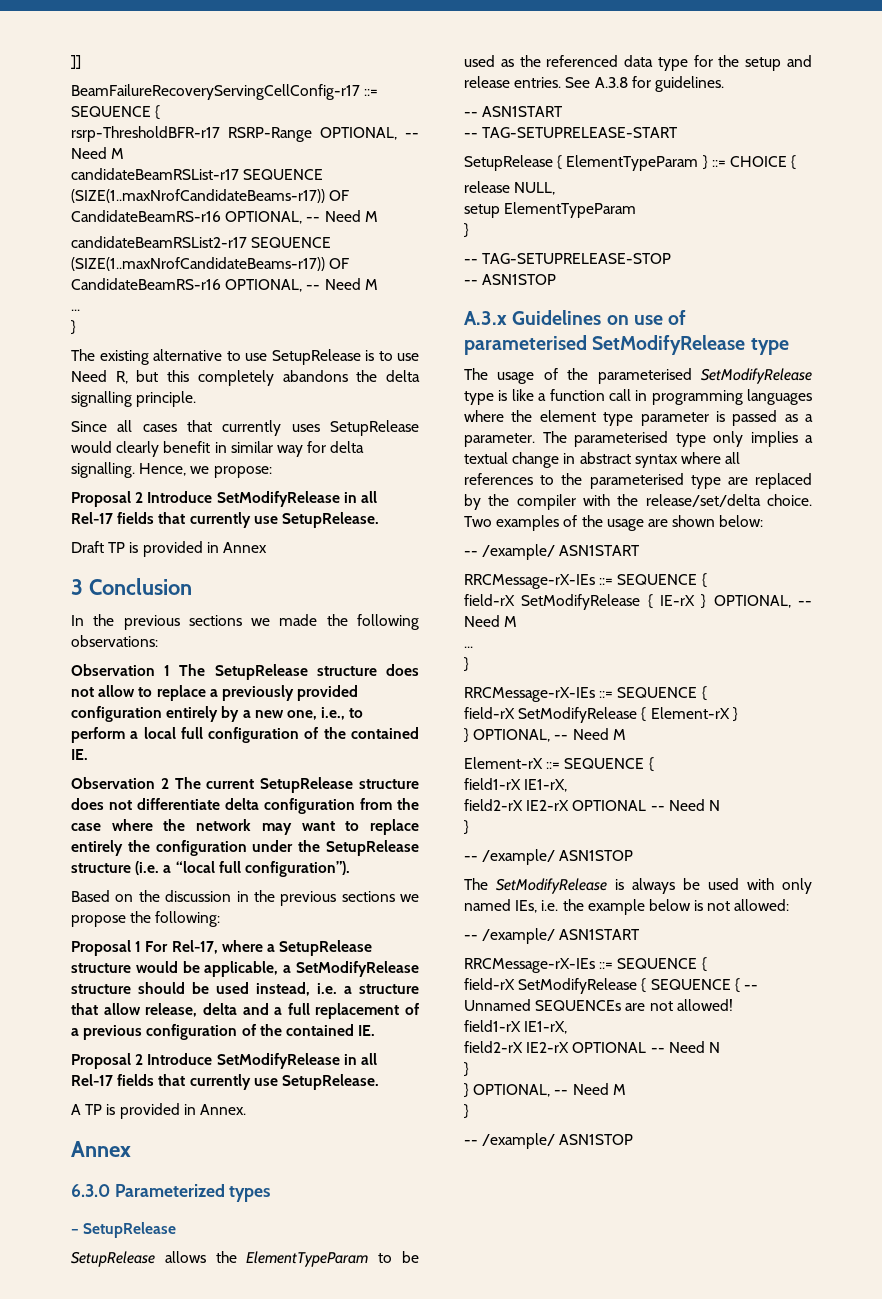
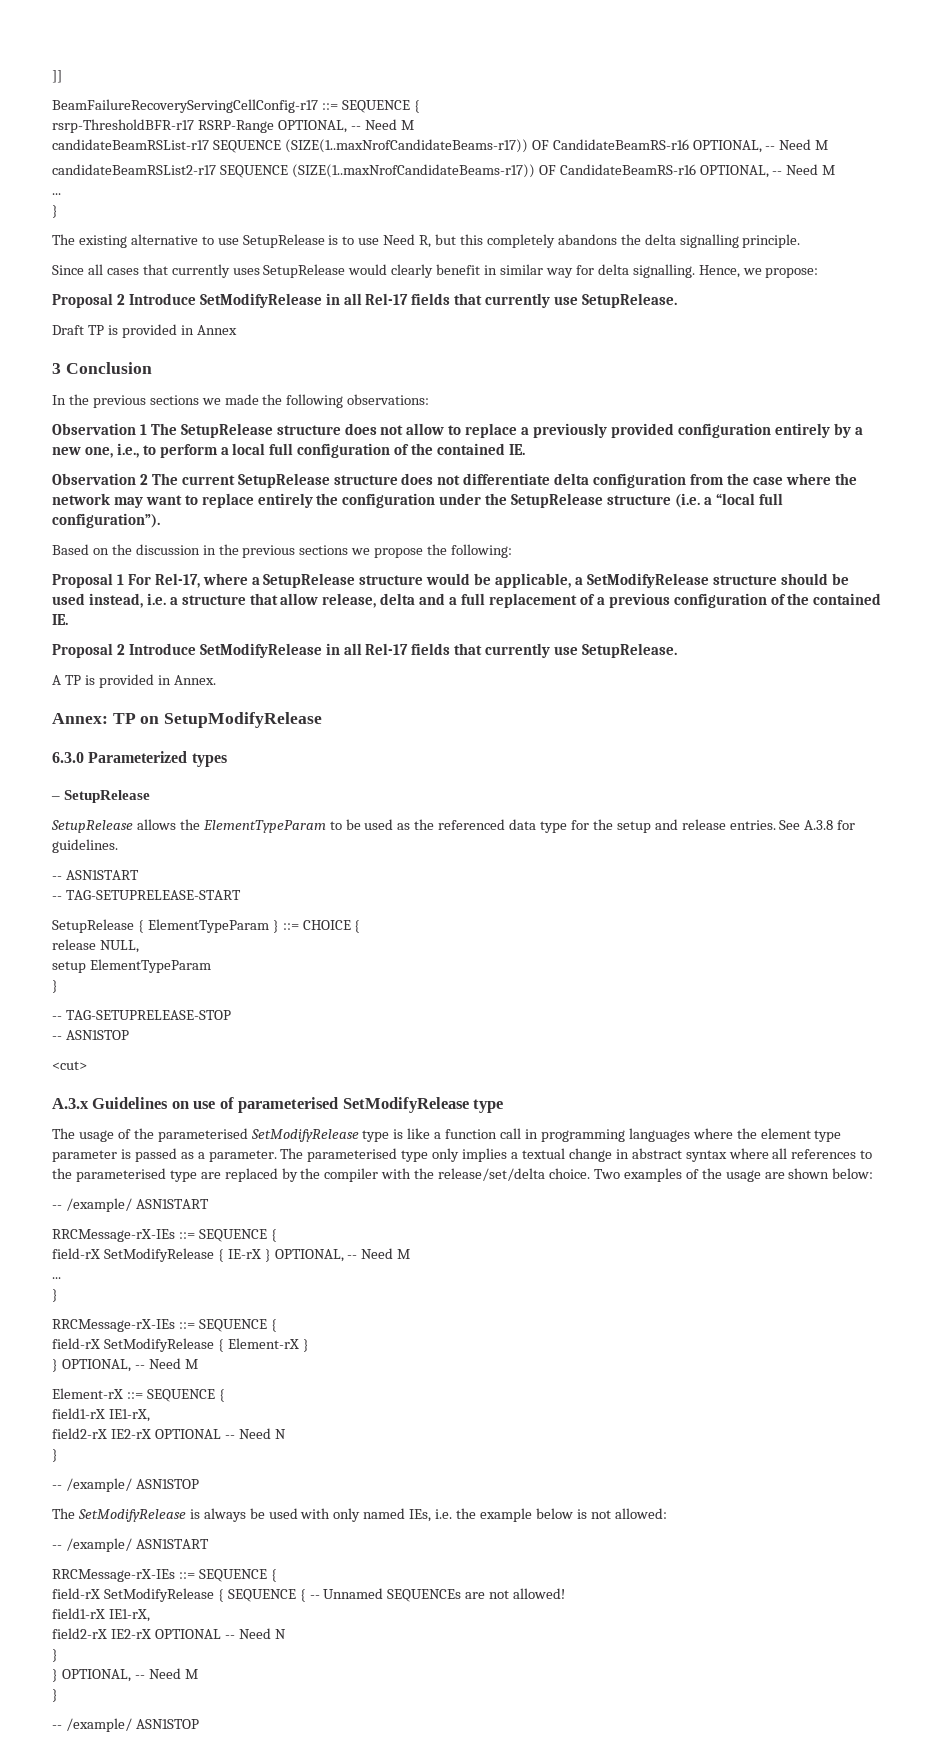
[71,1141,131,1157] Annex -> [52,712,323,728] Annex: TP on SetupModifyRelease
(557, 279) none -> [52,1061,87,1070] // <cut>

